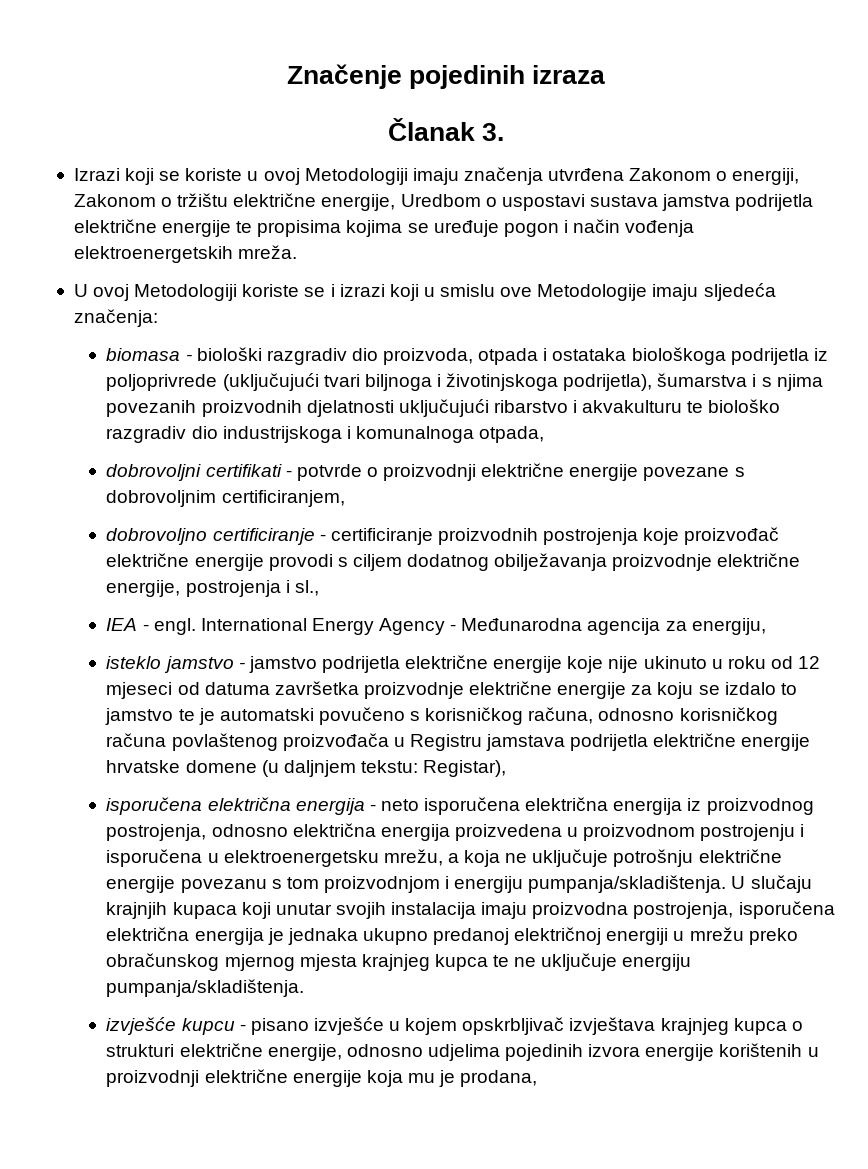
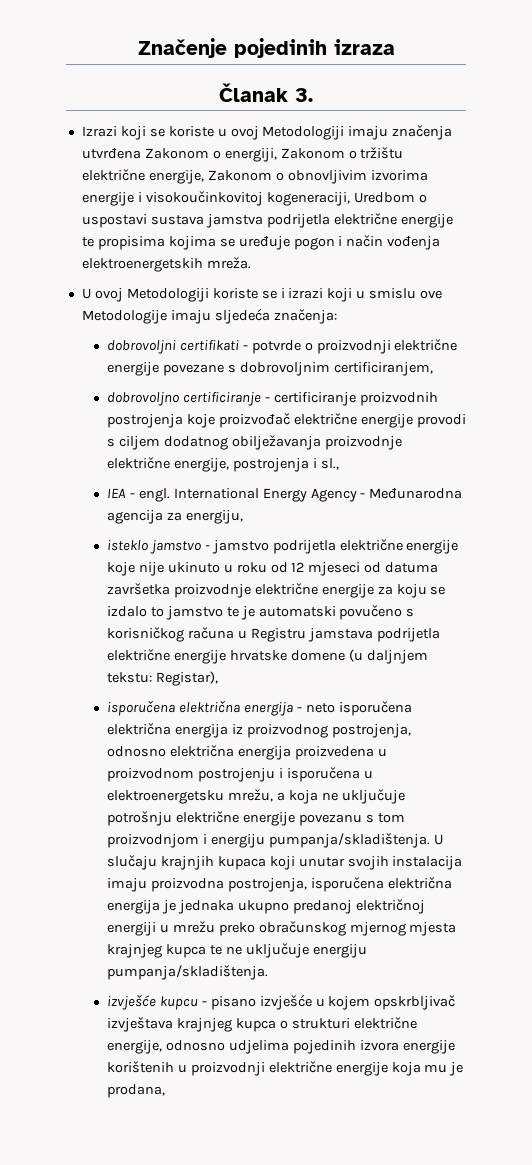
(396, 202) none -> [207,170,428,184] [81,191,350,206] Zakonom o obnovljivim izvorima energije i visokoučinkovitoj kogeneraciji,
[106,347,828,365] [106,373,823,391] [106,399,781,417] [106,426,545,443] // biomasa - biološki razgradiv dio proizvoda, otpada i ostataka biološkoga podrijetla iz poljoprivrede (uključujući tvari biljnoga i životinjskoga podrijetla), šumarstva i s njima povezanih proizvodnih djelatnosti uključujući ribarstvo i akvakulturu te biološko razgradiv dio industrijskoga i komunalnoga otpada, -> (337, 316) none
[528,707,778,725] [106,733,389,751] računa, odnosno korisničkog računa povlaštenog proizvođača -> [187,627,234,639] računa

